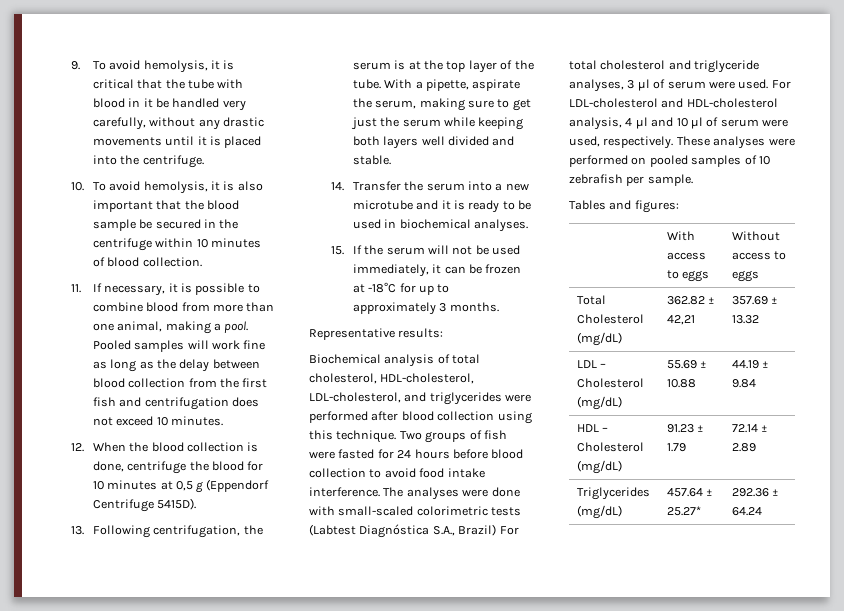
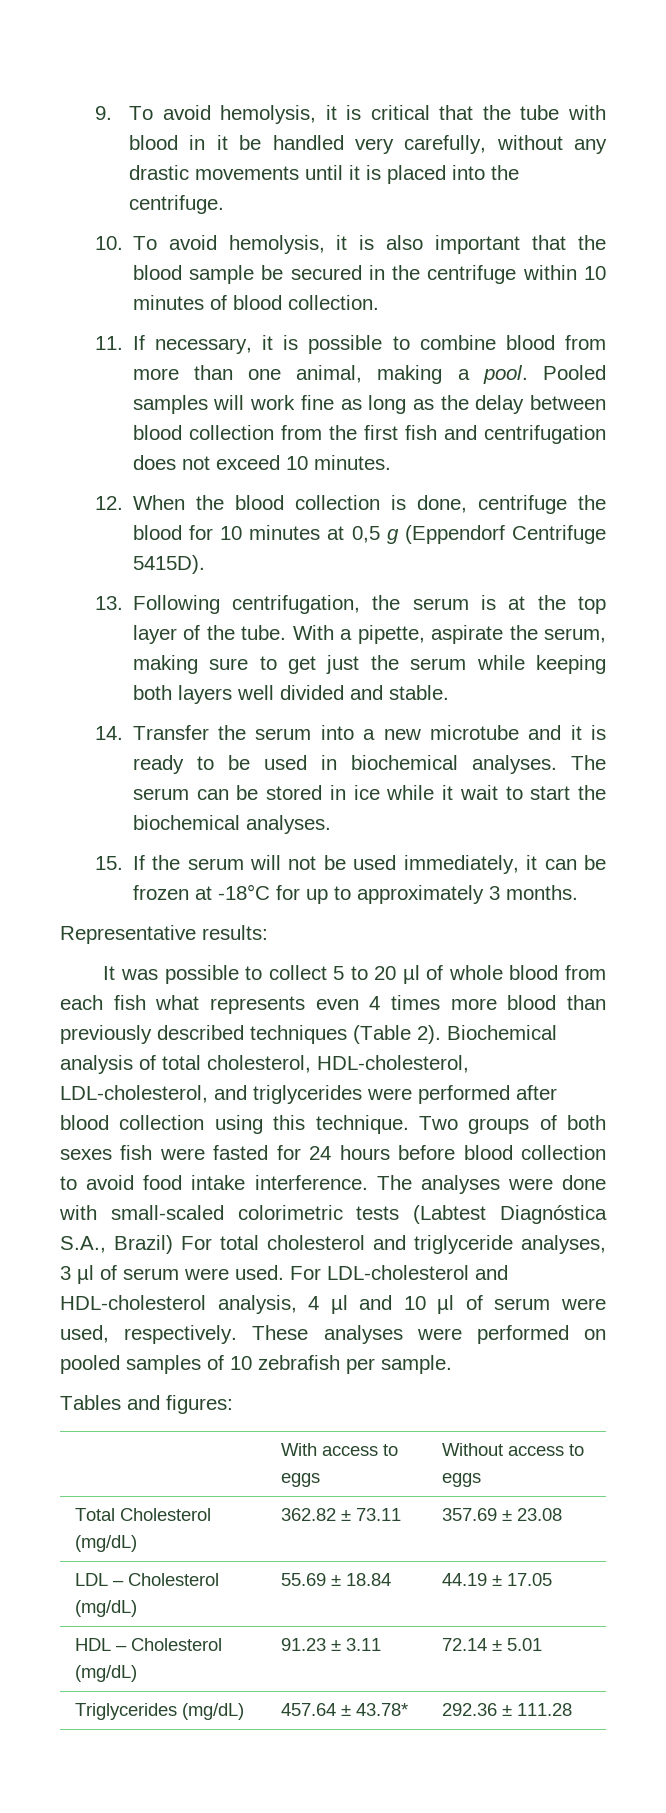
(529, 225) none -> [571,755,606,770] [132,785,606,800] [132,815,331,834] The serum can be stored in ice while it wait to start the biochemical analyses.
(444, 333) none -> [103,965,606,984] [60,995,606,1014] [60,1025,441,1044] It was possible to collect 5 to 20 µl of whole blood from each fish what represents even 4 times more blood than previously described techniques (Table 2).
(482, 435) none -> [567,1115,606,1130] [60,1149,112,1160] both sexes
[667,315,696,325] 42,21 -> [356,1508,402,1521] 73.11
[732,315,760,324] 13.32 -> [517,1508,563,1521] 23.08
[667,379,697,388] 10.88 -> [346,1573,392,1586] 18.84
[732,379,757,388] 9.84 -> [507,1573,553,1586] 17.05
[667,443,687,452] 1.79 -> [346,1638,382,1651] 3.11
[732,443,757,452] 2.89 -> [507,1638,543,1651] 5.01
[667,506,702,516] 25.27* -> [356,1703,409,1716] 43.78*
[732,507,763,516] 64.24 -> [517,1703,573,1716] 111.28

